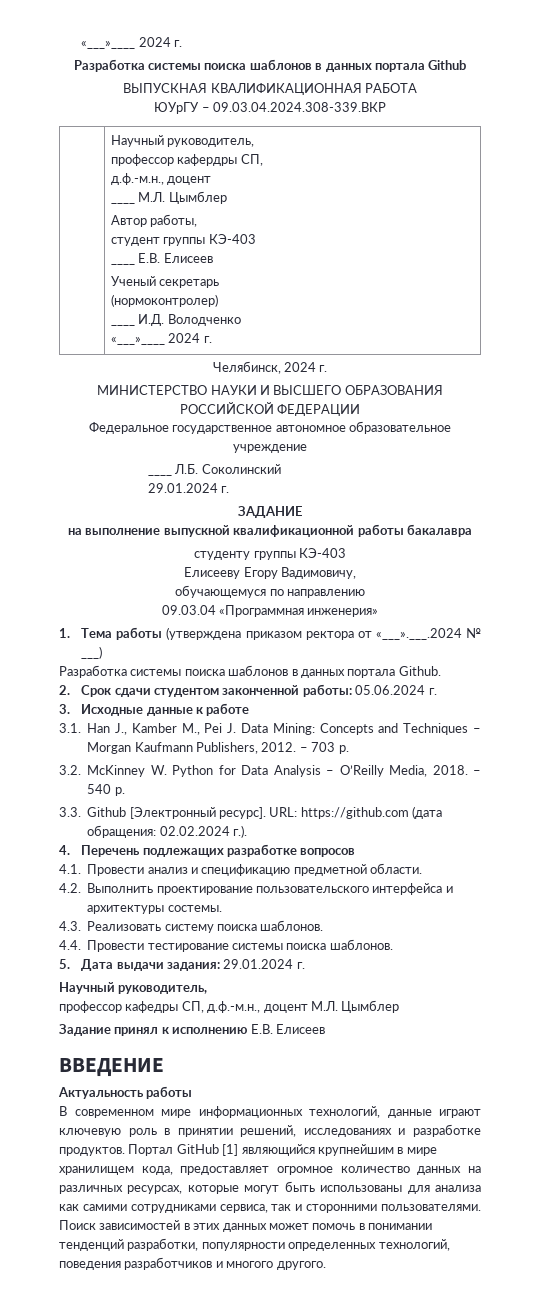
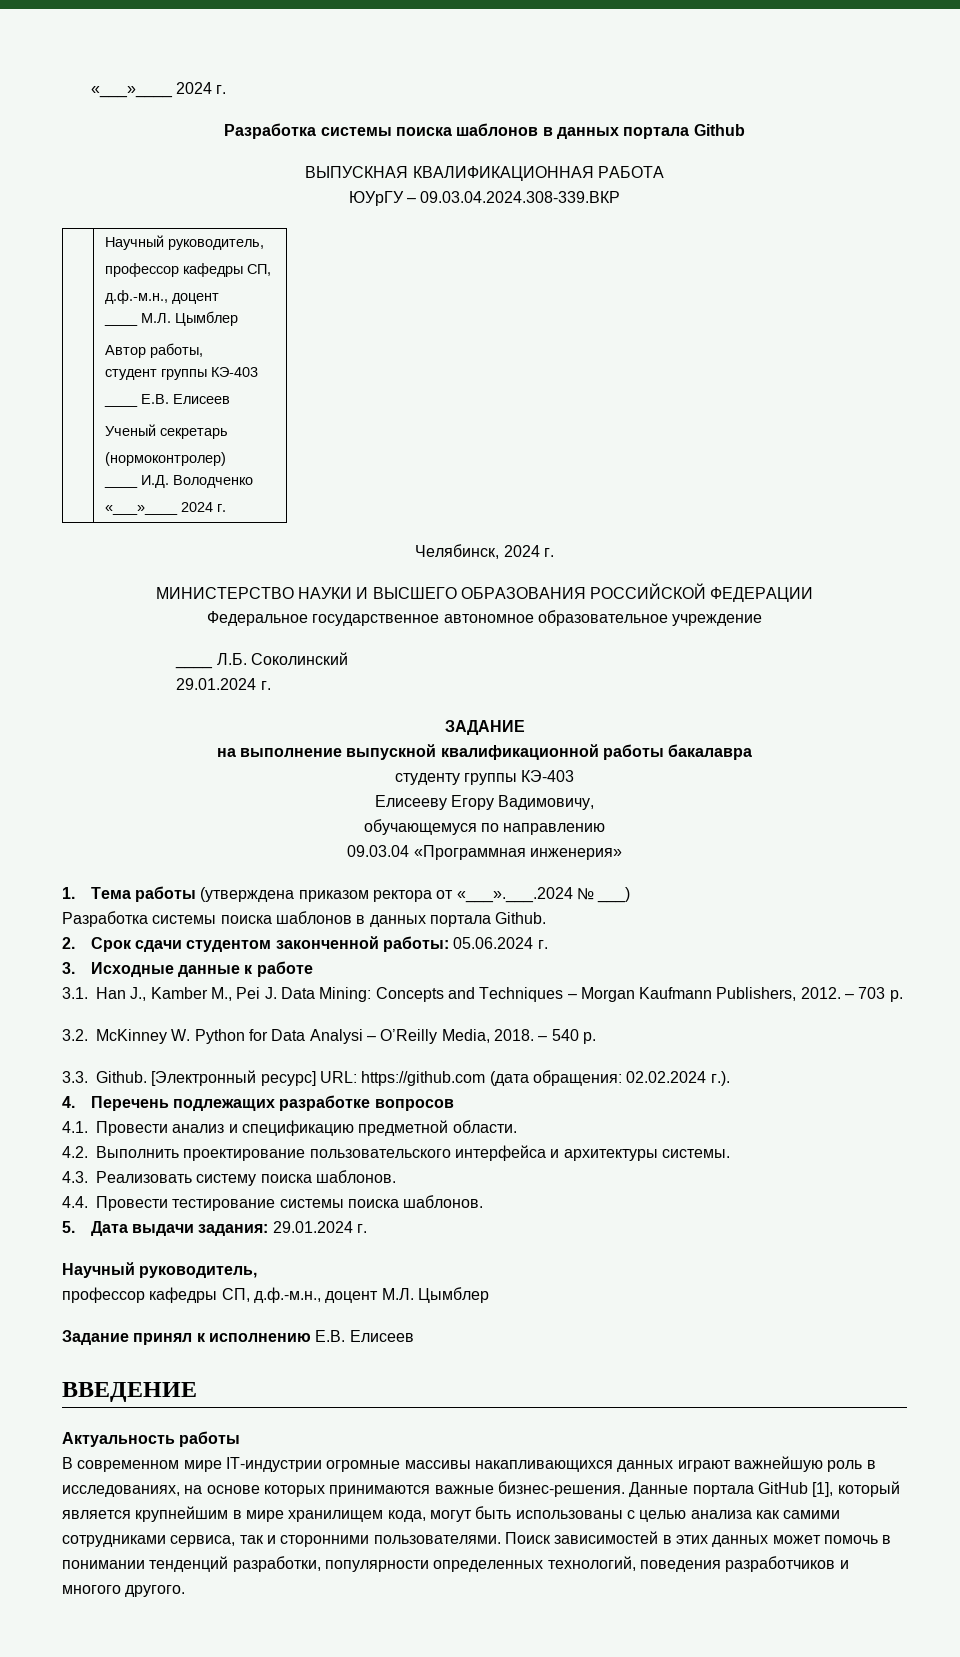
[177,154,238,166] кафердры -> [182,263,243,277] кафедры
[273,765,321,777] Analysis -> [309,1029,363,1044] Analysi
[87,807,266,819] Github [Электронный ресурс]. -> [96,1070,316,1086] Github. [Электронный ресурс]
[167,905,222,912] состемы. -> [661,1149,730,1158] системы.
[198,1106,481,1118] [59,1124,481,1137] [59,1144,315,1156] информационных технологий, данные играют ключевую роль в принятии решений, исследованиях и разработке продуктов. Портал GitHub [1] являющийся -> [225,1456,876,1472] [62,1481,900,1497] [62,1510,131,1519] IT-индустрии огромные массивы накапливающихся данных играют важнейшую роль в исследованиях, на основе которых принимаются важные бизнес-решения. Данные портала GitHub [1], который является
[180,1166,482,1175] [59,1185,239,1194] предоставляет огромное количество данных на различных ресурсах, которые -> (426, 1516) none
[407,1185,430,1194] для -> [626,1510,687,1522] с целью

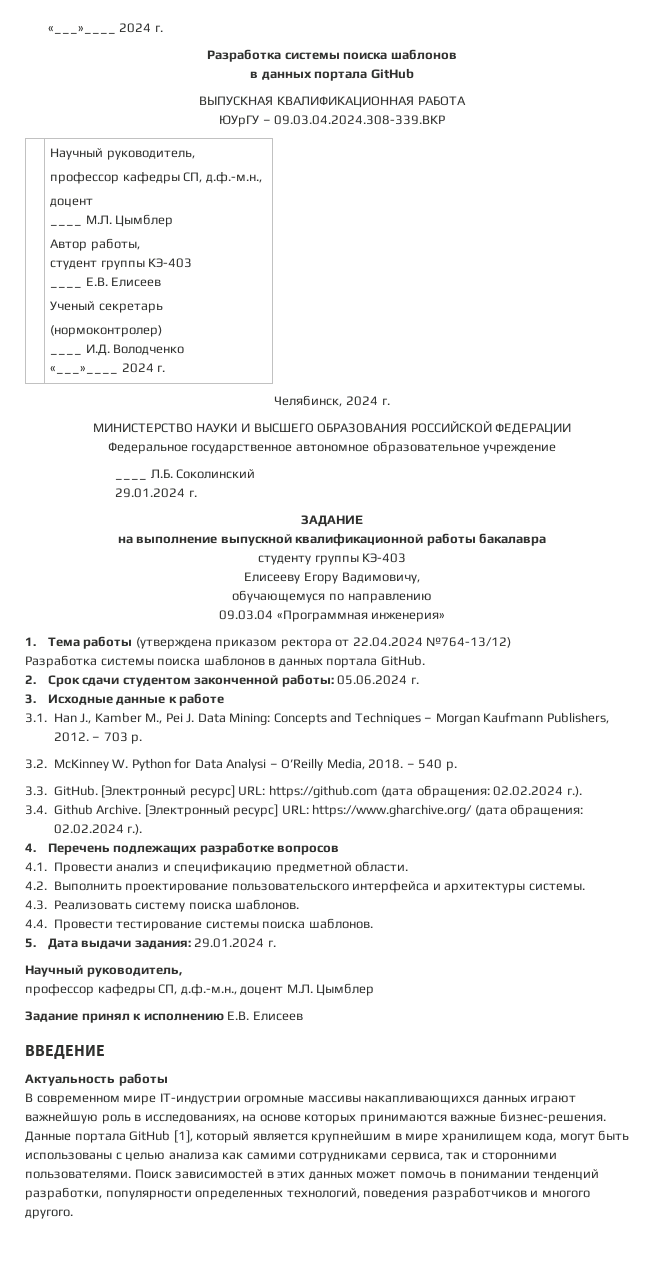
[542,124,745,139] в данных портала Github -> [250,68,414,81] // в данных портала GitHub
[104,290,168,304] // д.ф.-м.н., -> [205,172,262,184] д.ф.-м.н., //
[456,887,631,903] [62,911,547,927] «___».___.2024 № ___) // Разработка системы поиска шаблонов в данных портала Github. -> [352,637,512,648] [25,655,425,668] 22.04.2024 №764-13/12) // Разработка системы поиска шаблонов в данных портала GitHub.
[96,1071,147,1083] Github. -> [53,785,98,796] GitHub.
(730, 1078) none -> [25,804,584,817] [53,824,143,835] // 3.4. Github Archive. [Электронный ресурс] URL: https://www.gharchive.org/ (дата обращения: 02.02.2024 г.).

